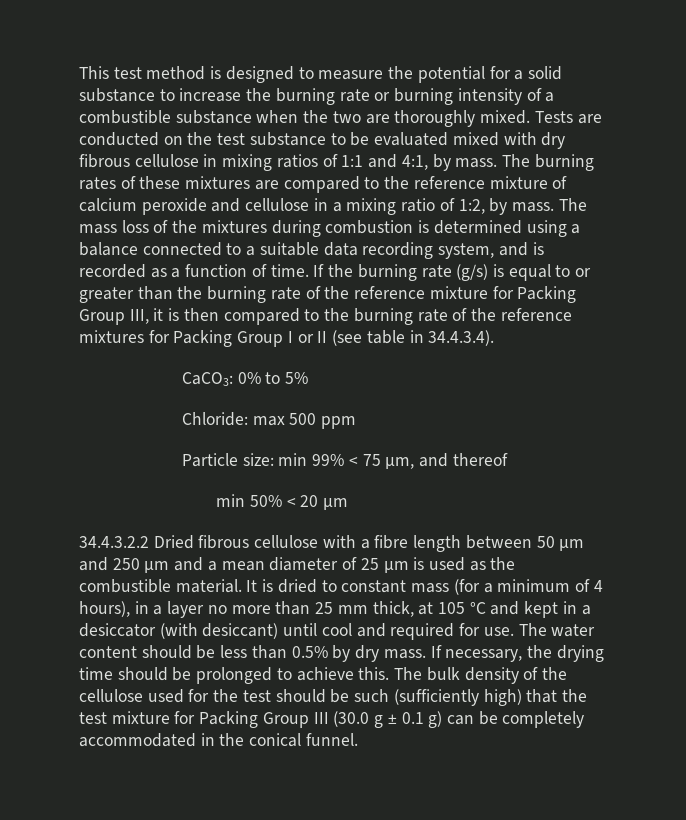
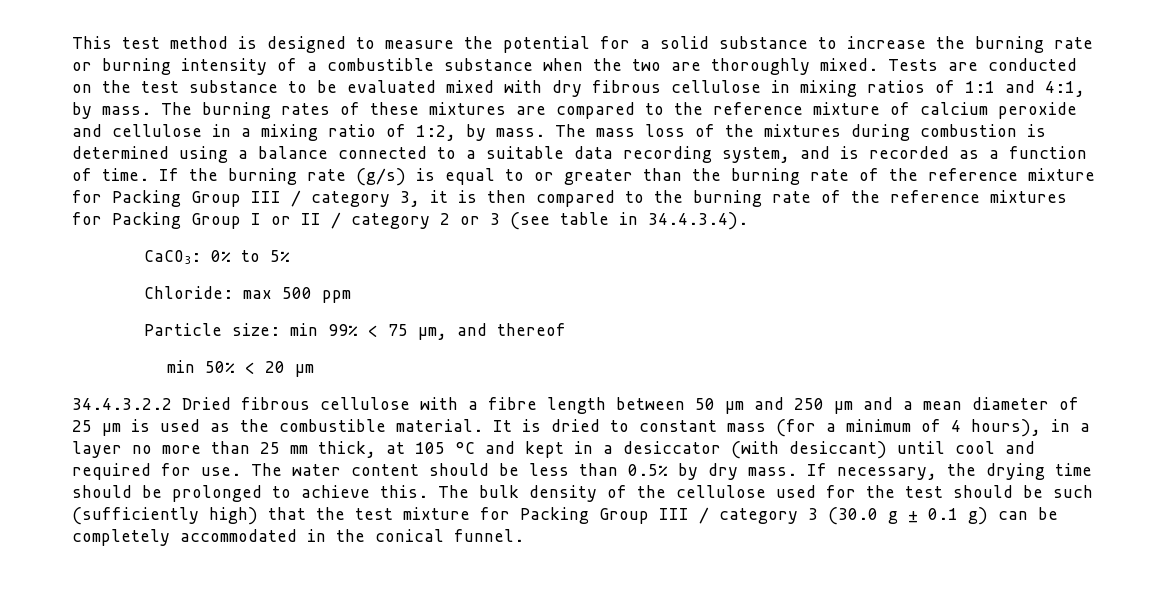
[129,309,149,324] III, -> [251,190,420,207] III / category 3,
(328, 337) none -> [331,212,500,229] / category 2 or 3
(329, 718) none -> [699,507,818,524] / category 3

